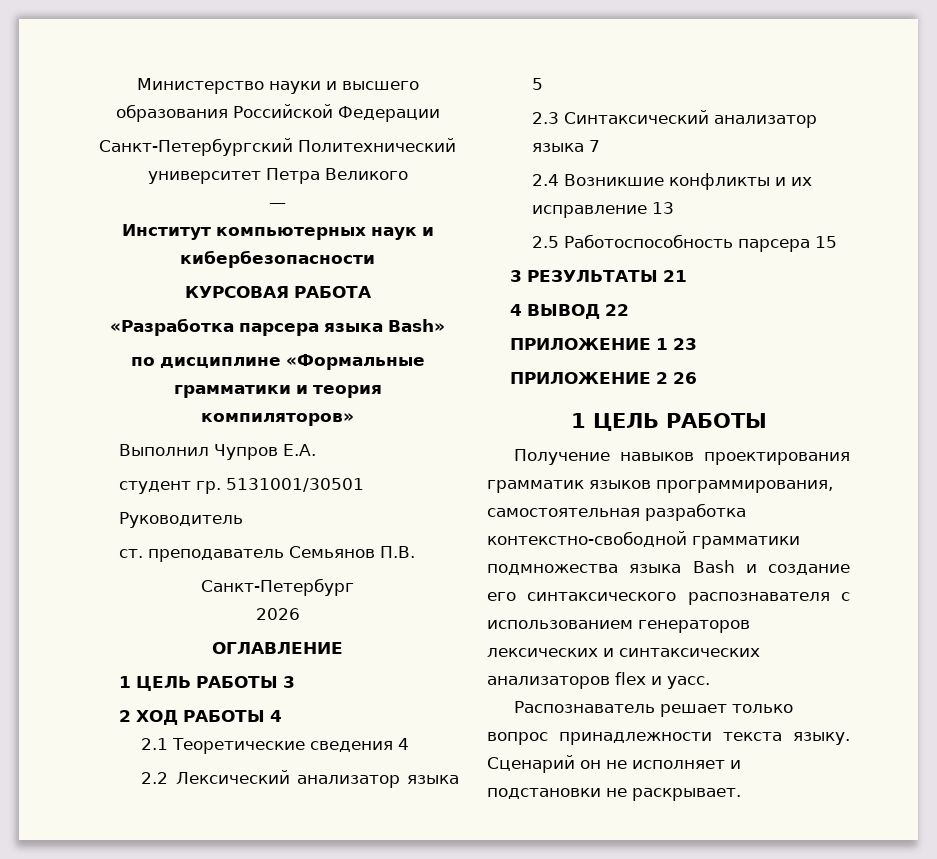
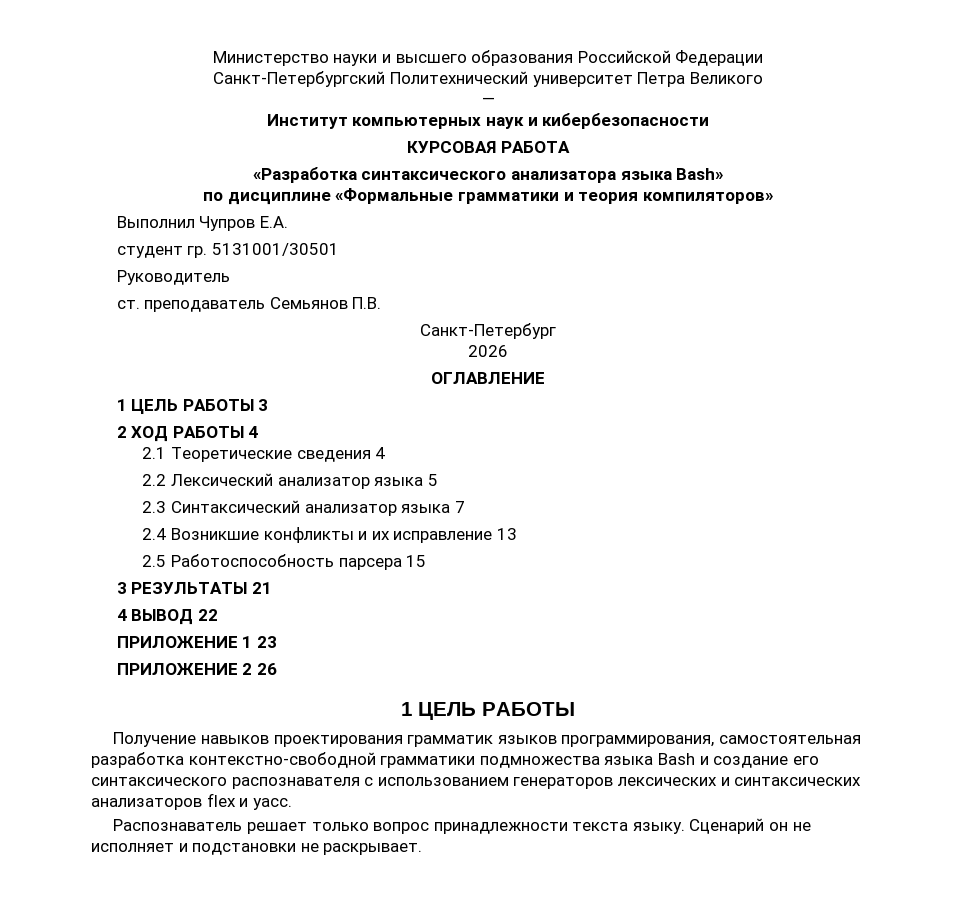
[239,323,319,336] парсера -> [361,171,616,183] синтаксического анализатора

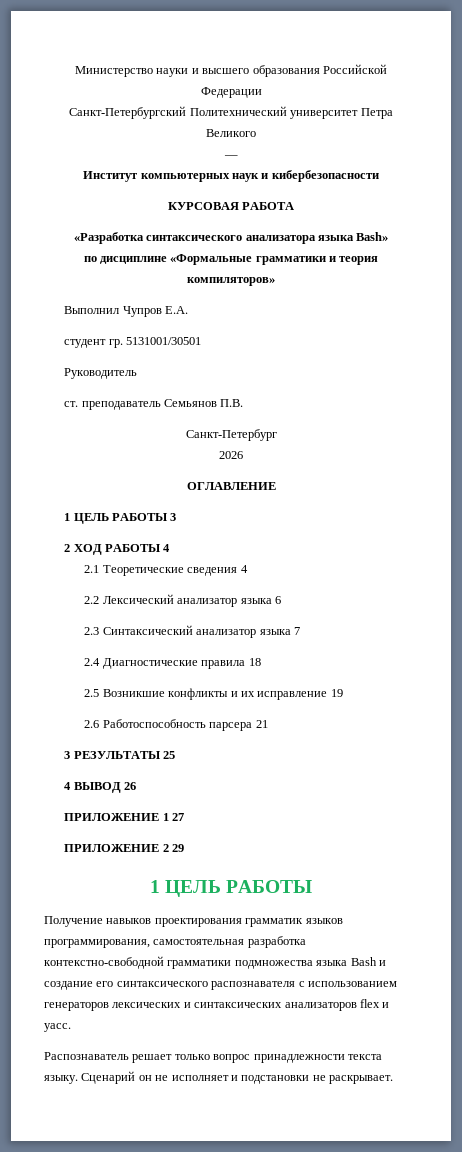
[427,474,438,486] 5 -> [274,596,281,604] 6
(167, 534) none -> [102,658,261,669] [84,689,100,697] Диагностические правила 18 // 2.5
[496,528,517,540] [142,555,167,567] 13 // 2.5 -> [330,689,343,697] [84,720,100,728] 19 // 2.6
[406,555,427,567] 15 -> [255,720,268,728] 21
[251,582,272,594] 21 -> [162,751,175,759] 25
[197,609,218,621] 22 -> [123,782,136,790] 26
[256,636,277,648] 23 -> [171,813,184,821] 27
[256,663,277,675] 26 -> [171,844,184,852] 29

